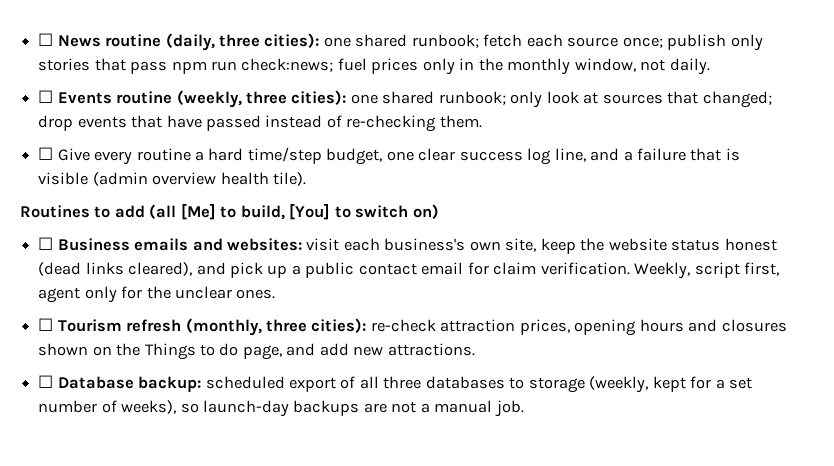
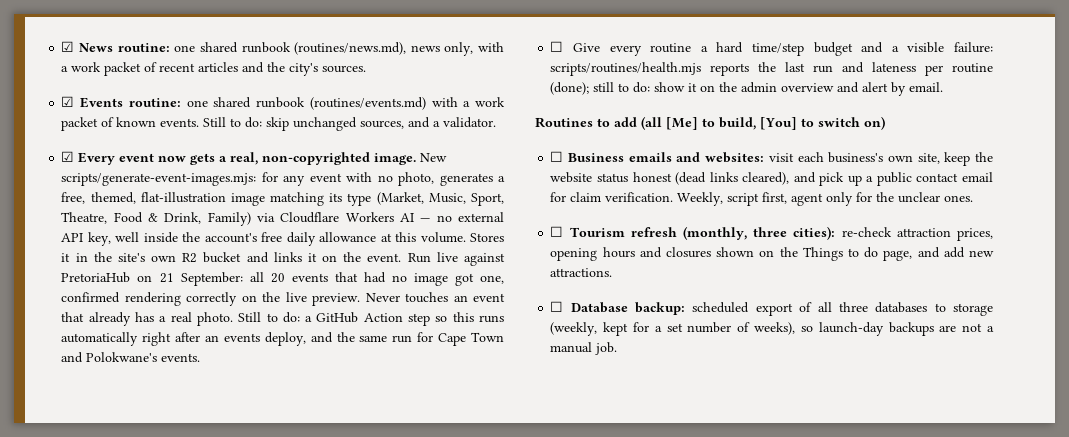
[38,33,763,51] [38,58,710,75] [38,90,772,108] [38,115,482,132] ☐ News routine (daily, three cities): one shared runbook; fetch each source once; publish only stories that pass npm run check:news; fuel prices only in the monthly window, not daily. // ☐ Events routine (weekly, three cities): one shared runbook; only look at sources that changed; drop events that have passed instead of re-checking them. -> [61,41,504,56] [61,62,367,76] [61,96,506,110] [61,117,497,131] [61,151,448,165] [61,172,505,186] [61,192,505,206] [61,212,504,226] [61,232,505,246] [61,252,506,266] [61,272,505,286] [61,292,505,306] [61,312,505,326] [61,332,504,346] [61,352,201,363] ☑ News routine: one shared runbook (routines/news.md), news only, with a work packet of recent articles and the city's sources. // ☑ Events routine: one shared runbook (routines/events.md) with a work packet of known events. Still to do: skip unchanged sources, and a validator. // ☑ Every event now gets a real, non-copyrighted image. New scripts/generate-event-images.mjs: for any event with no photo, generates a free, themed, flat-illustration image matching its type (Market, Music, Sport, Theatre, Food & Drink, Family) via Cloudflare Workers AI — no external API key, well inside the account's free daily allowance at this volume. Stores it in the site's own R2 bucket and links it on the event. Run live against PretoriaHub on 21 September: all 20 events that had no image got one, confirmed rendering correctly on the live preview. Never touches an event that already has a real photo. Still to do: a GitHub Action step so this runs automatically right after an events deploy, and the same run for Cape Town and Polokwane's events.
[326,148,740,165] [38,172,306,186] budget, one clear success log line, and a failure that is visible (admin overview health tile). -> [813,42,994,56] [550,62,993,76] [550,82,944,96] budget and a visible failure: scripts/routines/health.mjs reports the last run and lateness per routine (done); still to do: show it on the admin overview and alert by email.

